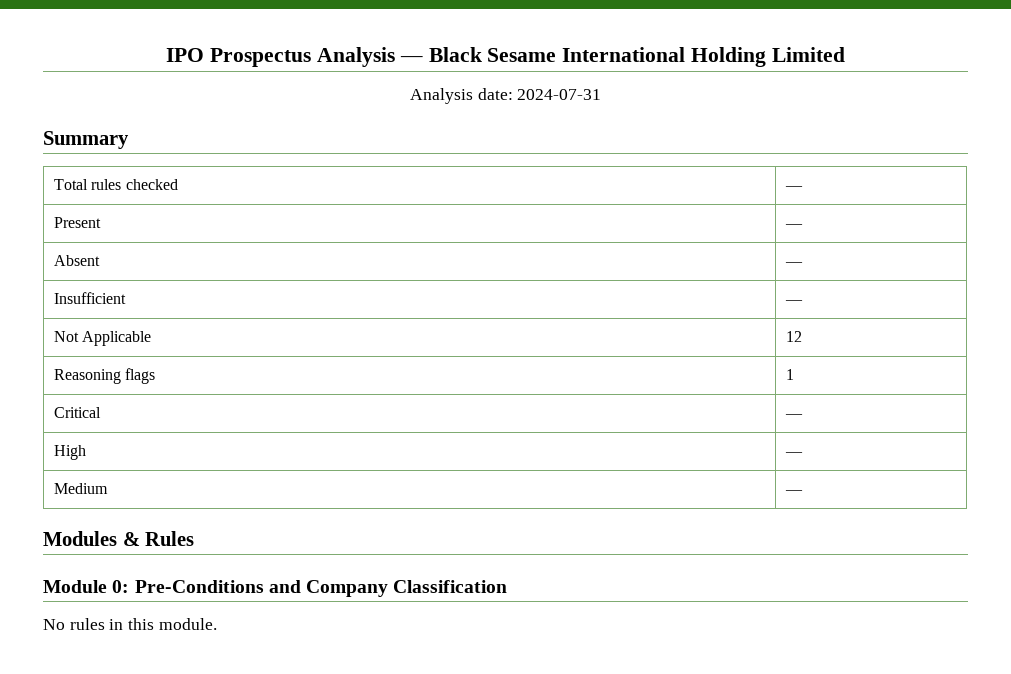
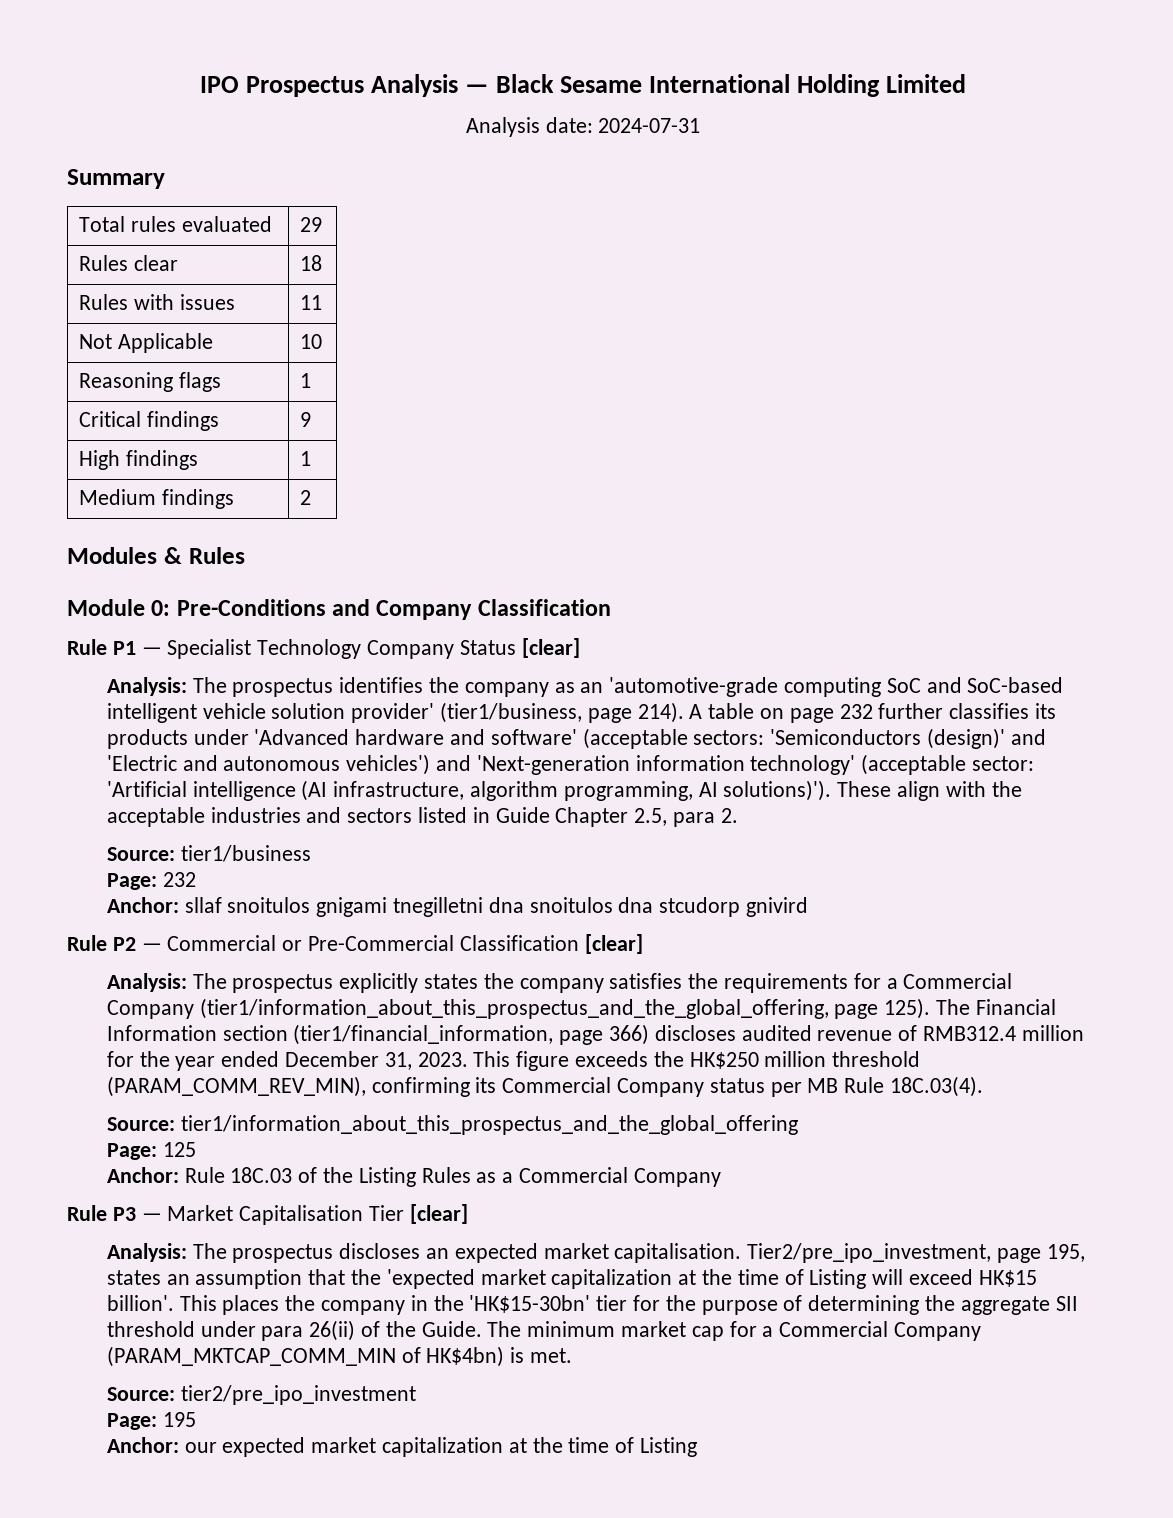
[125,179,178,190] [784,186,803,190] [53,217,101,228] [784,224,803,228] [53,255,100,266] [784,262,803,266] [53,292,126,304] [784,300,803,304] checked | — // Present | — // Absent | — // Insufficient | — -> [182,216,273,232] [300,217,323,232] [79,255,179,271] [300,255,323,271] [79,294,236,310] [300,295,323,310] evaluated | 29 // Rules clear | 18 // Rules with issues | 11
[785,331,802,342] 12 -> [300,334,323,349] 10
[784,414,803,418] | — -> [147,411,220,431] [300,412,312,427] findings | 9
[784,452,803,456] | — -> [126,450,199,470] [300,451,312,466] findings | 1
[784,490,803,494] | — -> [162,489,235,509] [300,490,312,505] findings | 2
[43,618,217,630] No rules in this module. -> [67,638,580,659] [106,677,1064,697] [106,702,1056,723] [106,728,1046,749] [106,754,1034,775] [106,780,1022,801] [106,807,738,827] [106,845,311,862] [106,872,196,890] [106,897,808,917] [67,934,643,954] [106,973,1013,993] [106,998,1056,1019] [106,1024,1084,1045] [106,1051,921,1071] [106,1076,983,1097] [106,1115,798,1135] [106,1142,196,1160] [106,1167,721,1187] [67,1204,468,1225] [106,1243,1085,1263] [106,1269,1037,1289] [106,1295,1078,1315] [106,1320,981,1341] [106,1346,572,1367] [106,1385,416,1405] [106,1412,196,1430] [106,1437,697,1457] Rule P1 — Specialist Technology Company Status [clear] // Analysis: The prospectus identifies the company as an 'automotive-grade computing SoC and SoC-based intelligent vehicle solution provider' (tier1/business, page 214). A table on page 232 further classifies its products under 'Advanced hardware and software' (acceptable sectors: 'Semiconductors (design)' and 'Electric and autonomous vehicles') and 'Next-generation information technology' (acceptable sector: 'Artificial intelligence (AI infrastructure, algorithm programming, AI solutions)'). These align with the acceptable industries and sectors listed in Guide Chapter 2.5, para 2. // Source: tier1/business // Page: 232 // Anchor: sllaf snoitulos gnigami tnegilletni dna snoitulos dna stcudorp gnivird // Rule P2 — Commercial or Pre-Commercial Classification [clear] // Analysis: The prospectus explicitly states the company satisfies the requirements for a Commercial Company (tier1/information_about_this_prospectus_and_the_global_offering, page 125). The Financial Information section (tier1/financial_information, page 366) discloses audited revenue of RMB312.4 million for the year ended December 31, 2023. This figure exceeds the HK$250 million threshold (PARAM_COMM_REV_MIN), confirming its Commercial Company status per MB Rule 18C.03(4). // Source: tier1/information_about_this_prospectus_and_the_global_offering // Page: 125 // Anchor: Rule 18C.03 of the Listing Rules as a Commercial Company // Rule P3 — Market Capitalisation Tier [clear] // Analysis: The prospectus discloses an expected market capitalisation. Tier2/pre_ipo_investment, page 195, states an assumption that the 'expected market capitalization at the time of Listing will exceed HK$15 billion'. This places the company in the 'HK$15-30bn' tier for the purpose of determining the aggregate SII threshold under para 26(ii) of the Guide. The minimum market cap for a Commercial Company (PARAM_MKTCAP_COMM_MIN of HK$4bn) is met. // Source: tier2/pre_ipo_investment // Page: 195 // Anchor: our expected market capitalization at the time of Listing

